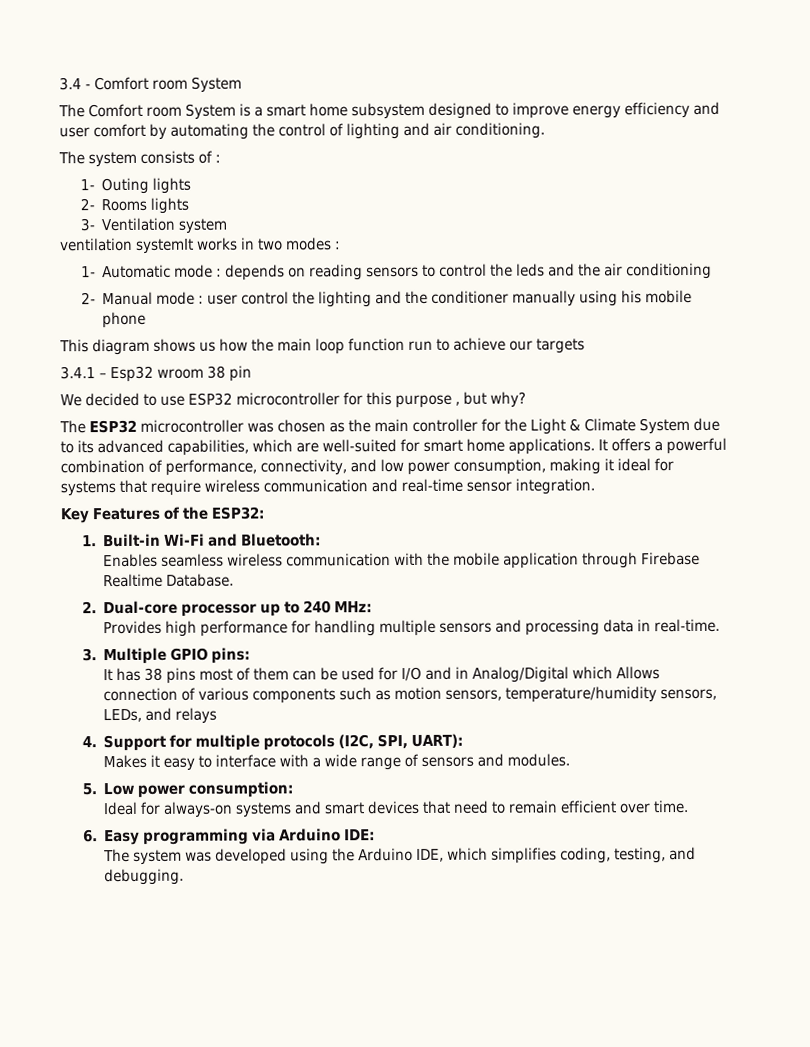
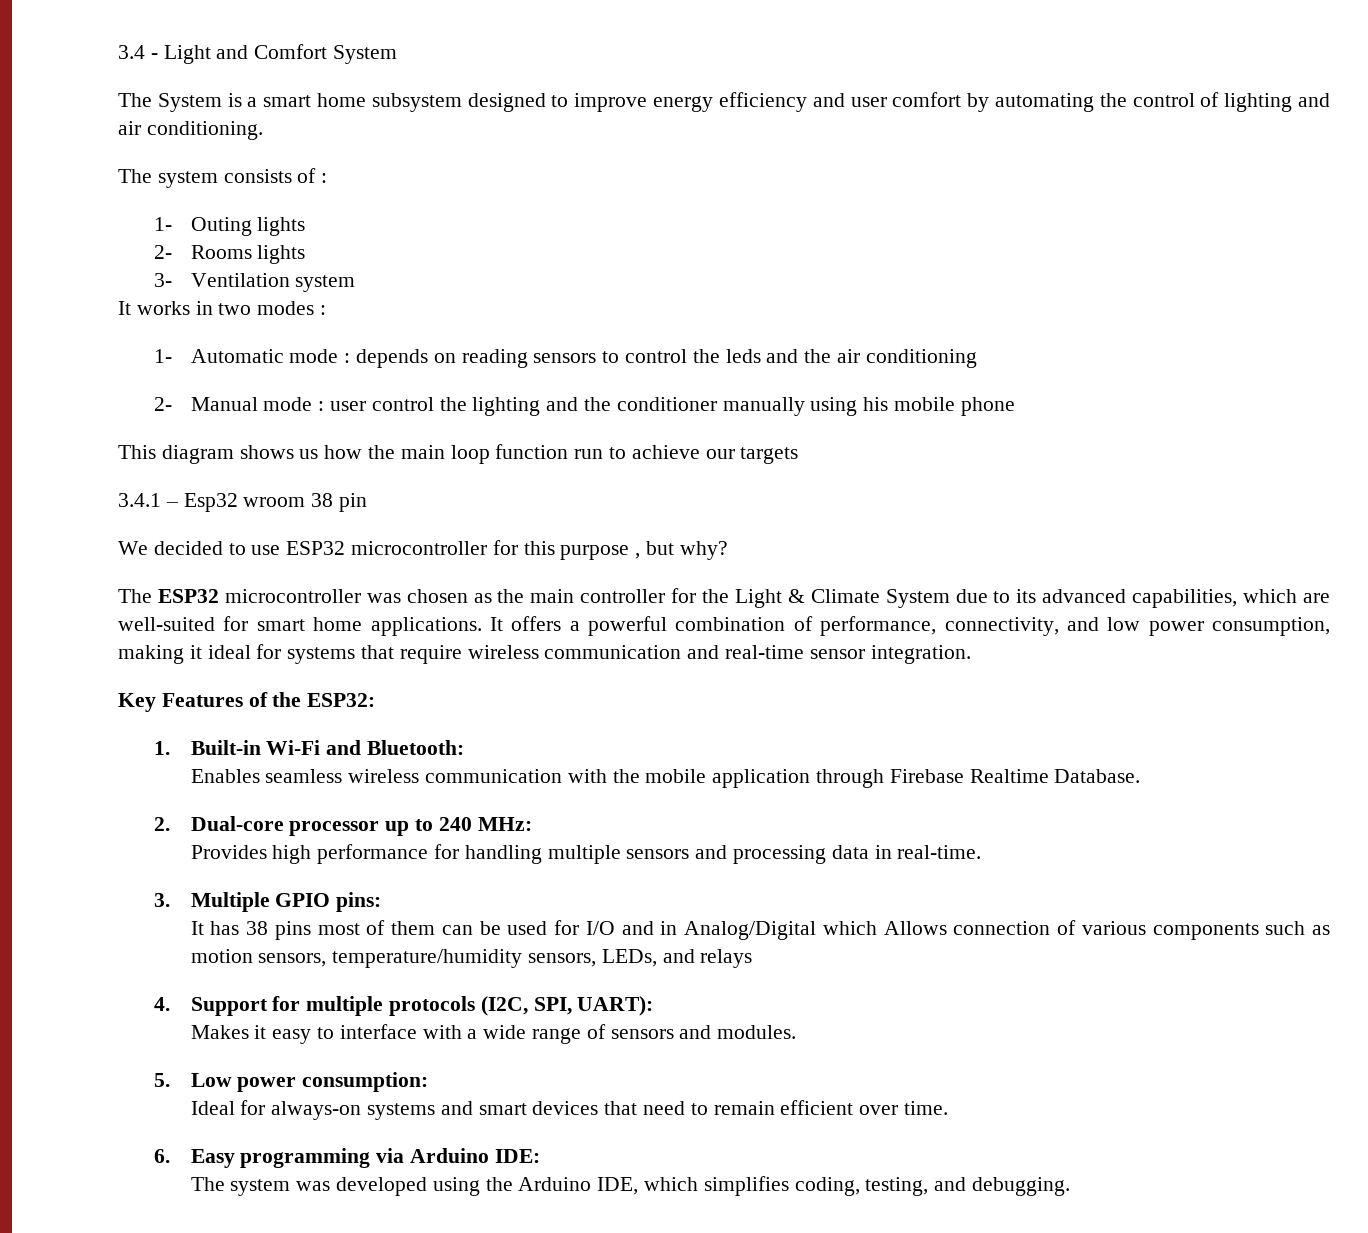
[94,76,188,91] Comfort room -> [163,44,328,64] Light and Comfort
[88,103,182,118] Comfort room -> (152, 100) none
[60,237,194,254] ventilation systemIt -> [118,301,131,315] It

